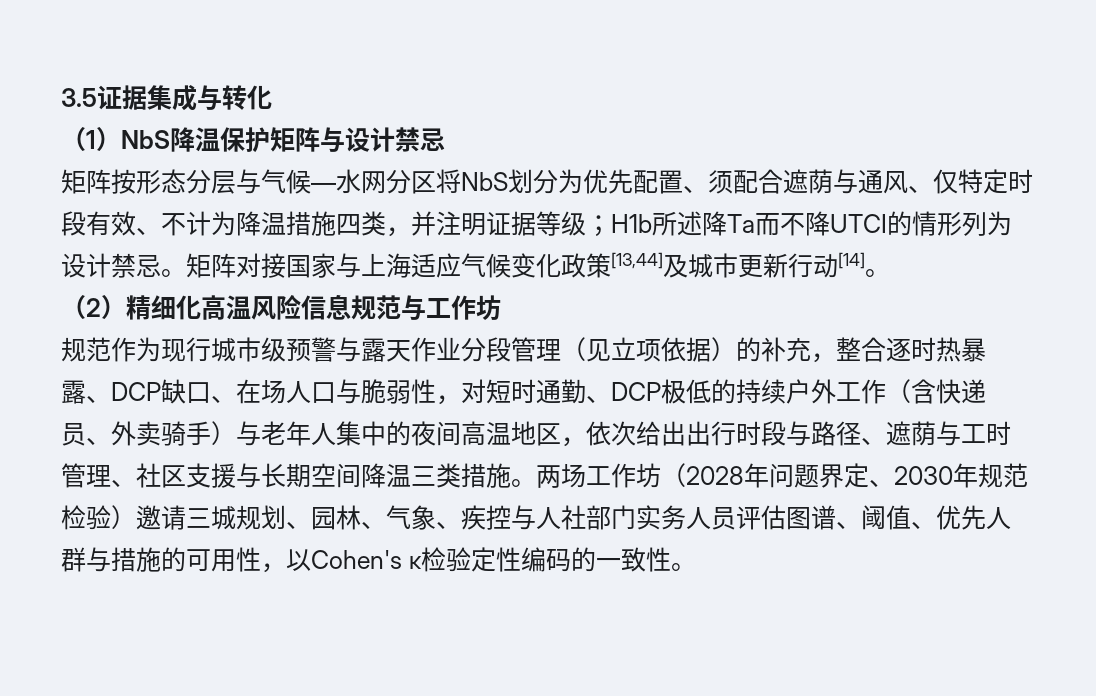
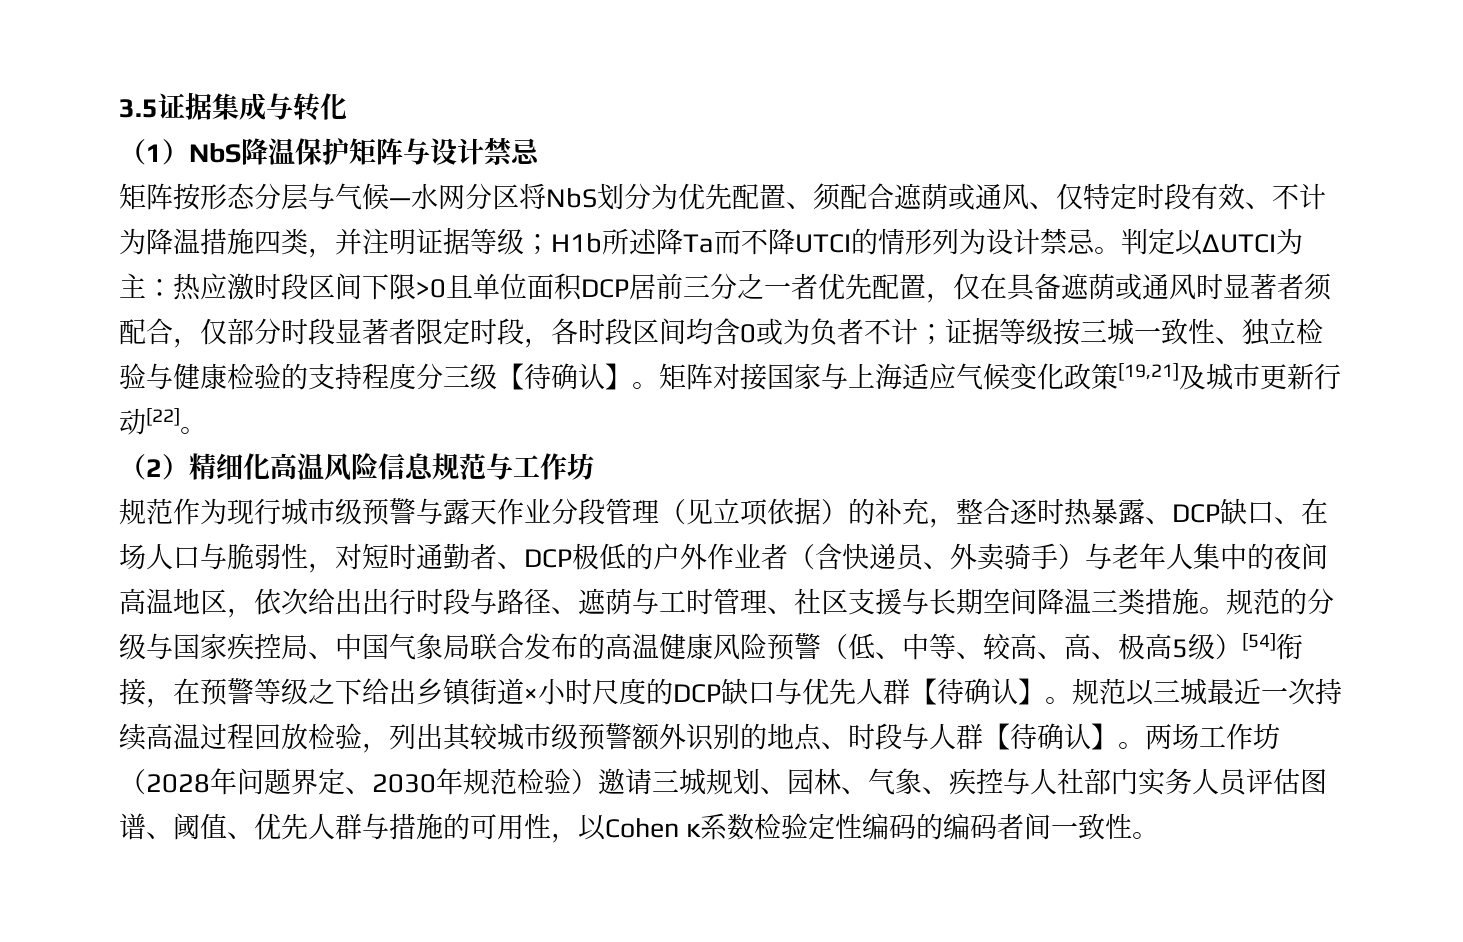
[833,169,858,194] 与 -> [948,183,975,210] 或
(186, 273) none -> [1121,228,1303,256] [119,273,1332,303] [119,318,1323,348] [119,363,659,390] 判定以ΔUTCI为主：热应激时段区间下限>0且单位面积DCP居前三分之一者优先配置，仅在具备遮荫或通风时显著者须配合，仅部分时段显著者限定时段，各时段区间均含0或为负者不计；证据等级按三城一致性、独立检验与健康检验的支持程度分三级【待确认】。
[611,252,663,269] [13,44] -> [1118,363,1179,381] [19,21]
[838,252,865,269] [14] -> [146,408,180,426] [22]
(586, 391) none -> [470,543,497,570] 者
[736,379,886,404] 持续户外工作 -> [653,543,788,570] 户外作业者
(536, 483) none -> [1226,588,1334,615] [119,633,1303,661] [119,678,1342,708] [119,723,1145,753] 规范的分级与国家疾控局、中国气象局联合发布的高温健康风险预警（低、中等、较高、高、极高5级）[54]衔接，在预警等级之下给出乡镇街道×小时尺度的DCP缺口与优先人群【待确认】。规范以三城最近一次持续高温过程回放检验，列出其较城市级预警额外识别的地点、时段与人群【待确认】。
[311,550,422,569] Cohen's κ -> [605,813,755,840] Cohen κ系数
(596, 559) none -> [943,813,1052,840] 编码者间

